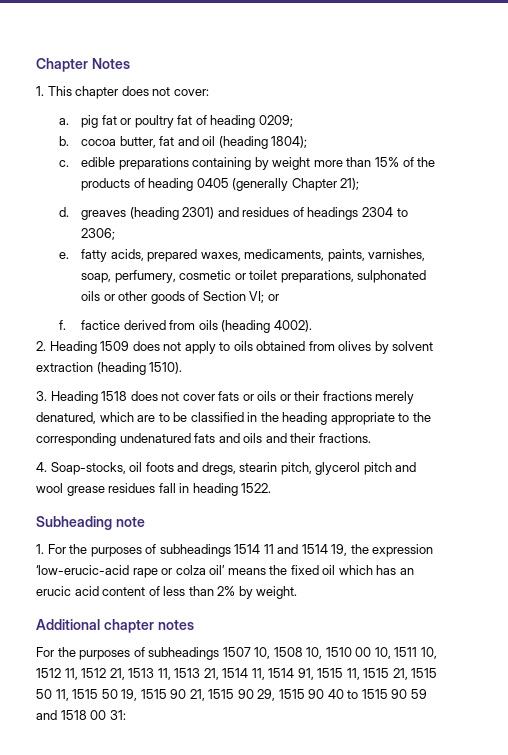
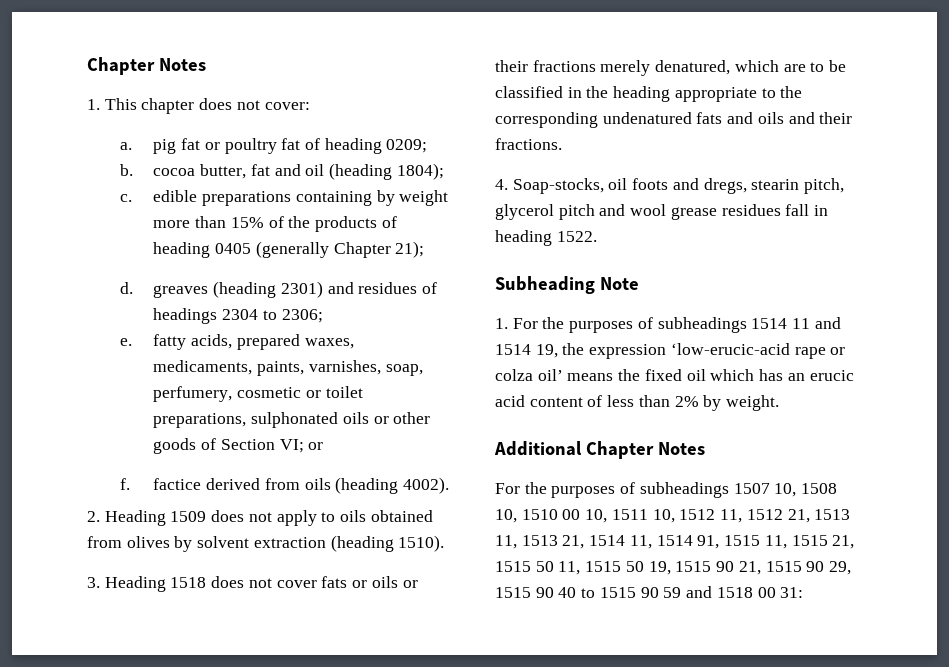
[115,517,145,527] note -> [599,277,639,290] Note
[103,619,194,633] chapter notes -> [585,441,705,459] Chapter Notes

